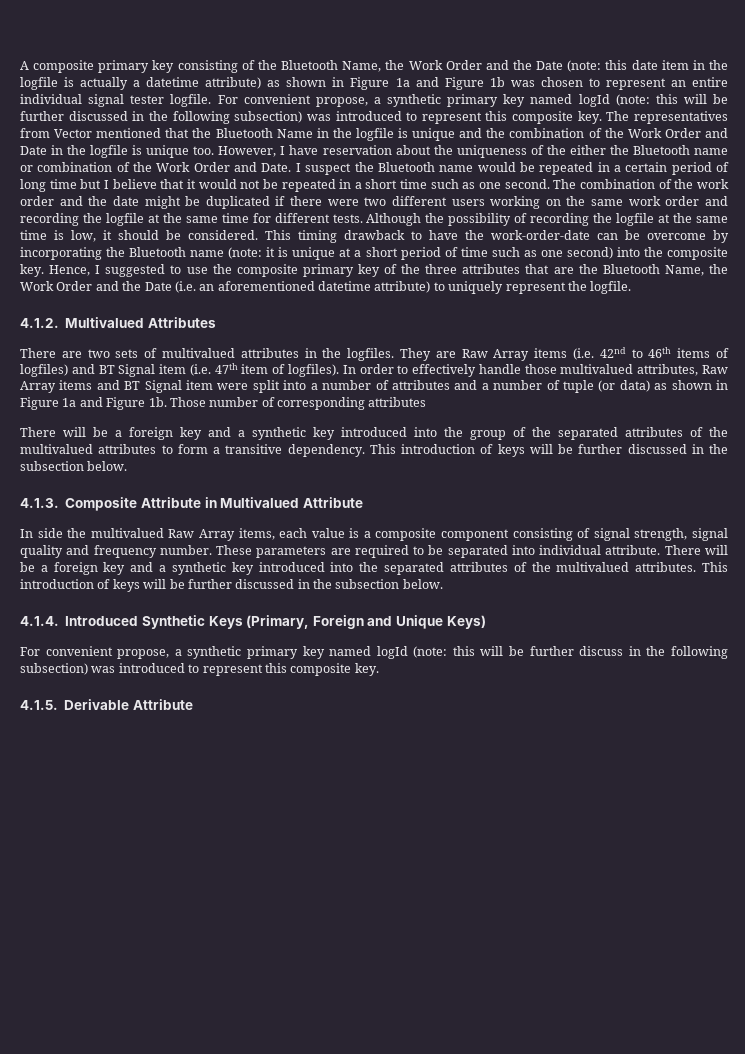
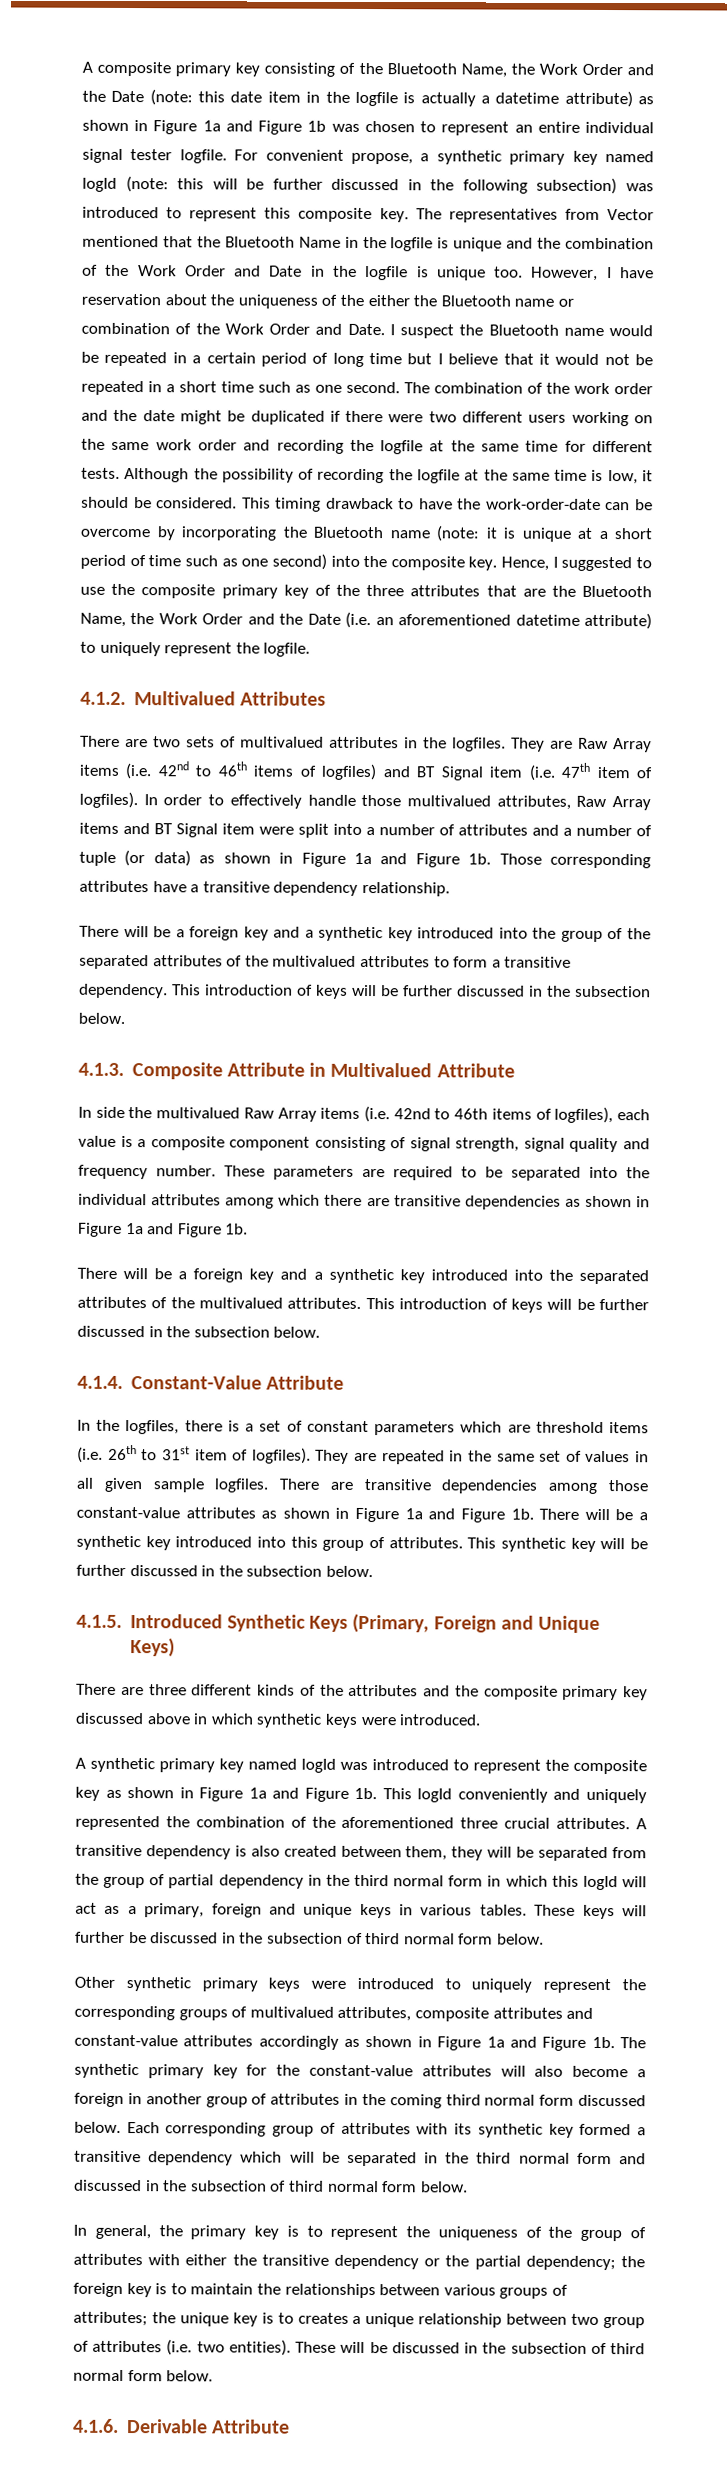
[209,397,275,407] number of -> (542, 859) none
(427, 402) none -> [152,881,450,897] have a transitive dependency relationship.
[238,528,275,540] items, -> [320,1106,614,1124] items (i.e. 42nd to 46th items of logfiles),
[539,545,661,555] individual attribute. -> [626,1167,650,1179] [78,1193,651,1210] [78,1222,249,1238] the individual attributes among which there are transitive dependencies as shown in Figure 1a and Figure 1b. //
(59, 621) none -> [130,1375,344,1390] [77,1419,649,1436] [77,1444,649,1465] [76,1477,649,1494] [76,1506,648,1523] [76,1535,648,1552] [76,1564,373,1578] [76,1614,122,1628] Constant-Value Attribute // In the logfiles, there is a set of constant parameters which are threshold items (i.e. 26th to 31st item of logfiles). They are repeated in the same set of values in all given sample logfiles. There are transitive dependencies among those constant-value attributes as shown in Figure 1a and Figure 1b. There will be a synthetic key introduced into this group of attributes. This synthetic key will be further discussed in the subsection below. // 4.1.5.
[20,646,728,659] [20,663,379,676] [20,700,58,710] For convenient propose, a synthetic primary key named logId (note: this will be further discuss in the following subsection) was introduced to represent this composite key. // 4.1.5. -> [76,1683,648,1701] [75,1712,482,1728] [75,1757,647,1775] [75,1786,647,1804] [75,1815,647,1831] [75,1844,648,1862] [75,1873,648,1891] [75,1902,647,1920] [75,1931,544,1945] [74,1976,646,1994] [74,2005,594,2022] [74,2034,647,2051] [74,2063,646,2079] [74,2092,646,2109] [74,2121,647,2138] [74,2150,646,2167] [74,2179,468,2193] [73,2224,646,2242] [73,2253,645,2271] [73,2282,568,2299] [73,2311,645,2329] [73,2339,645,2356] [73,2369,214,2382] [73,2418,119,2433] There are three different kinds of the attributes and the composite primary key discussed above in which synthetic keys were introduced. // A synthetic primary key named logId was introduced to represent the composite key as shown in Figure 1a and Figure 1b. This logId conveniently and uniquely represented the combination of the aforementioned three crucial attributes. A transitive dependency is also created between them, they will be separated from the group of partial dependency in the third normal form in which this logId will act as a primary, foreign and unique keys in various tables. These keys will further be discussed in the subsection of third normal form below. // Other synthetic primary keys were introduced to uniquely represent the corresponding groups of multivalued attributes, composite attributes and constant-value attributes accordingly as shown in Figure 1a and Figure 1b. The synthetic primary key for the constant-value attributes will also become a foreign in another group of attributes in the coming third normal form discussed below. Each corresponding group of attributes with its synthetic key formed a transitive dependency which will be separated in the third normal form and discussed in the subsection of third normal form below. // In general, the primary key is to represent the uniqueness of the group of attributes with either the transitive dependency or the partial dependency; the foreign key is to maintain the relationships between various groups of attributes; the unique key is to creates a unique relationship between two group of attributes (i.e. two entities). These will be discussed in the subsection of third normal form below. // 4.1.6.

